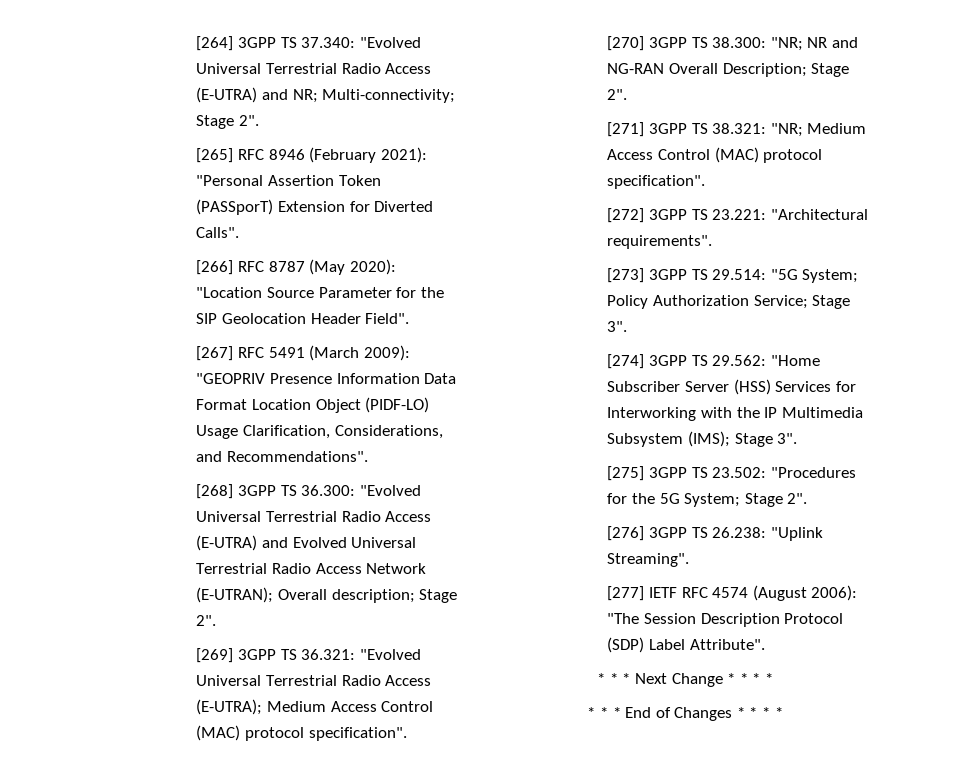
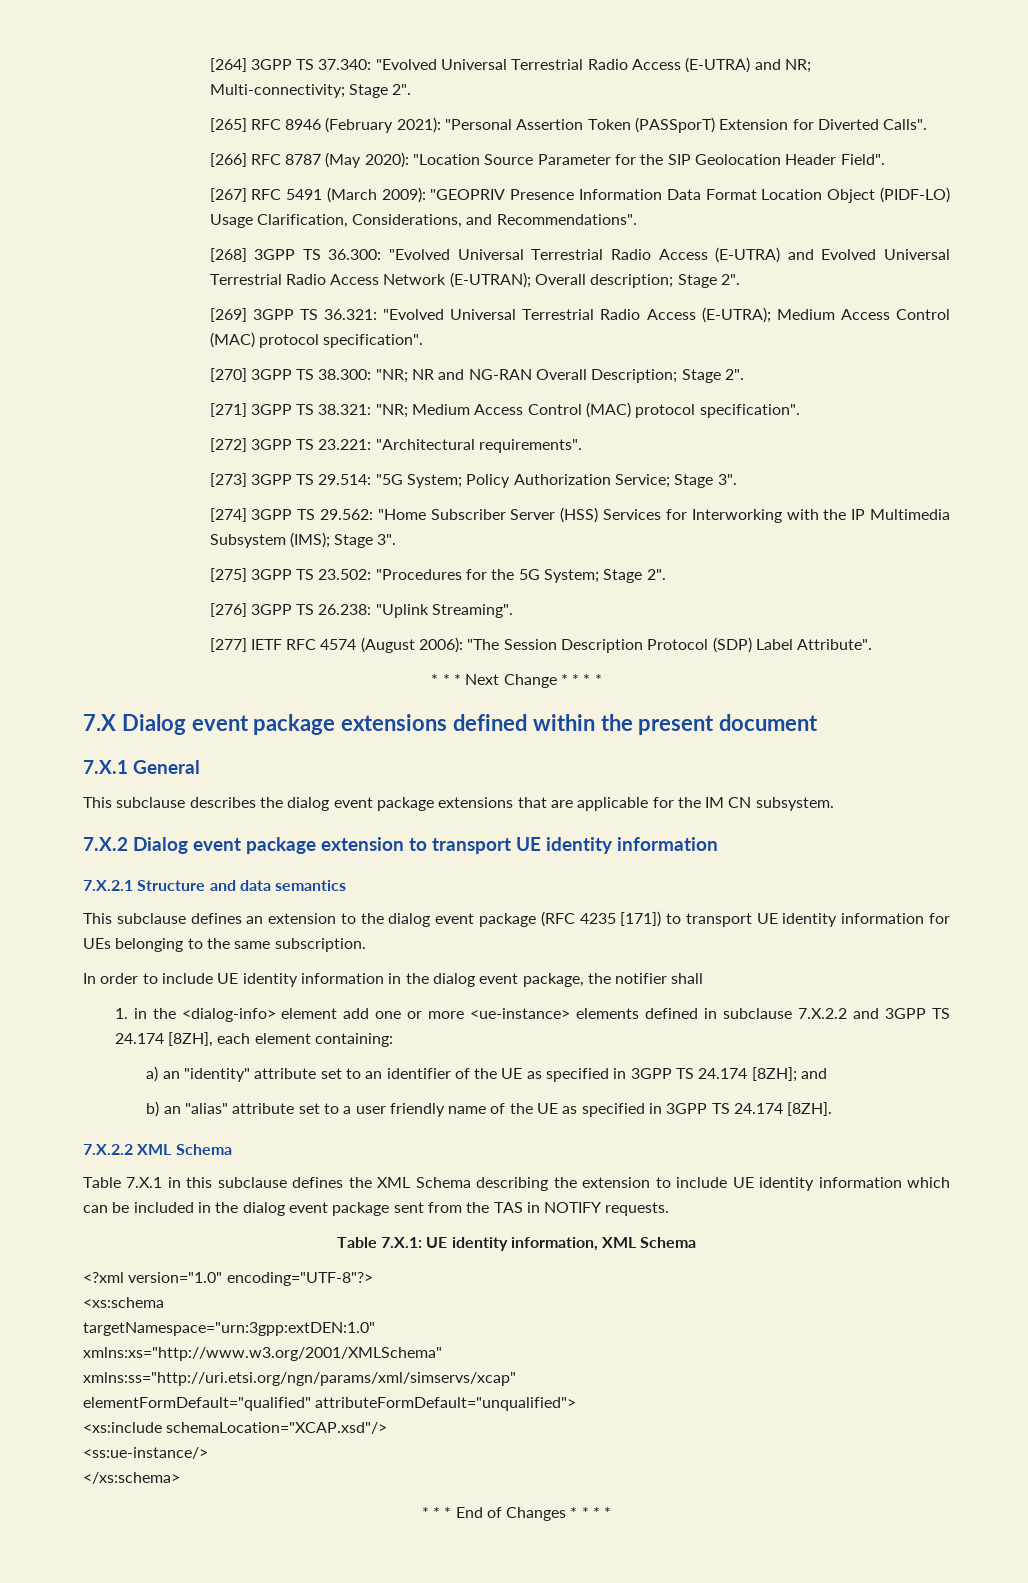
(773, 678) none -> [83,714,819,735] [83,760,200,774] [83,797,834,811] [83,837,718,854] [83,880,347,891] [83,911,951,927] [83,938,366,952] [83,973,704,987] [114,1008,951,1022] [114,1032,393,1047] [146,1066,828,1082] [146,1101,833,1117] [83,1144,232,1155] [83,1177,951,1191] [83,1202,670,1216] [336,1237,697,1251] [83,1272,373,1286] [83,1297,164,1308] [83,1322,375,1336] [83,1347,442,1361] [83,1372,516,1386] [83,1397,577,1411] [83,1422,388,1434] [83,1447,208,1459] [83,1472,180,1484] // 7.X Dialog event package extensions defined within the present document // 7.X.1 General // This subclause describes the dialog event package extensions that are applicable for the IM CN subsystem. // 7.X.2 Dialog event package extension to transport UE identity information // 7.X.2.1 Structure and data semantics // This subclause defines an extension to the dialog event package (RFC 4235 [171]) to transport UE identity information for UEs belonging to the same subscription. // In order to include UE identity information in the dialog event package, the notifier shall // 1. in the <dialog-info> element add one or more <ue-instance> elements defined in subclause 7.X.2.2 and 3GPP TS 24.174 [8ZH], each element containing: // a) an "identity" attribute set to an identifier of the UE as specified in 3GPP TS 24.174 [8ZH]; and // b) an "alias" attribute set to a user friendly name of the UE as specified in 3GPP TS 24.174 [8ZH]. // 7.X.2.2 XML Schema // Table 7.X.1 in this subclause defines the XML Schema describing the extension to include UE identity information which can be included in the dialog event package sent from the TAS in NOTIFY requests. // Table 7.X.1: UE identity information, XML Schema // <?xml version="1.0" encoding="UTF-8"?> // <xs:schema // targetNamespace="urn:3gpp:extDEN:1.0" // xmlns:xs="http://www.w3.org/2001/XMLSchema" // xmlns:ss="http://uri.etsi.org/ngn/params/xml/simservs/xcap" // elementFormDefault="qualified" attributeFormDefault="unqualified"> // <xs:include schemaLocation="XCAP.xsd"/> // <ss:ue-instance/> // </xs:schema>

